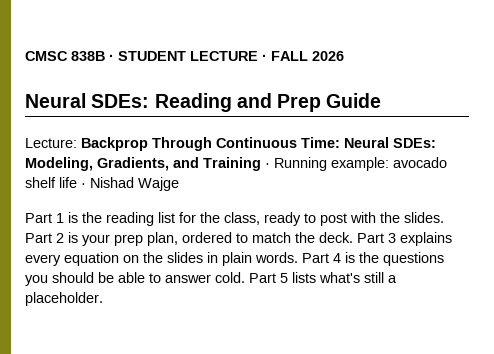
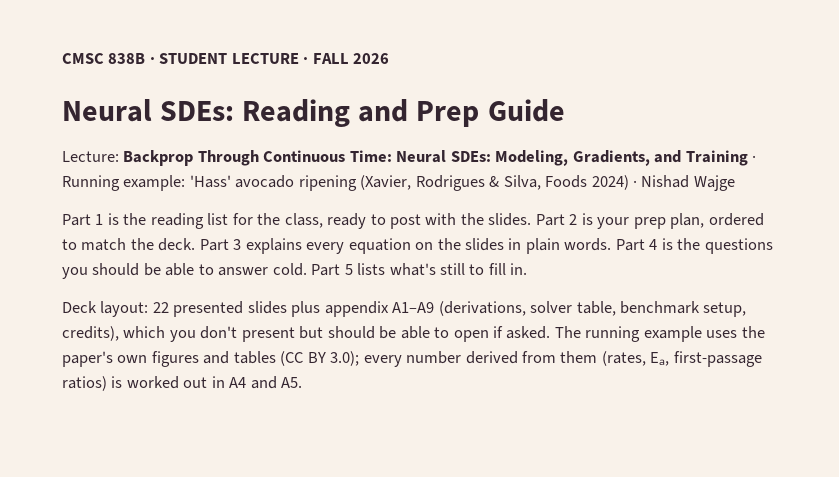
[393,157,447,168] [25,177,77,188] avocado shelf life -> [189,175,629,191] 'Hass' avocado ripening (Xavier, Rodrigues & Silva, Foods 2024)
[388,275,397,283] [25,292,103,306] a placeholder. -> [469,263,528,275] [62,301,747,317] [62,326,765,342] [62,351,762,367] [62,376,303,391] to fill in. // Deck layout: 22 presented slides plus appendix A1–A9 (derivations, solver table, benchmark setup, credits), which you don't present but should be able to open if asked. The running example uses the paper's own figures and tables (CC BY 3.0); every number derived from them (rates, Eₐ, first-passage ratios) is worked out in A4 and A5.

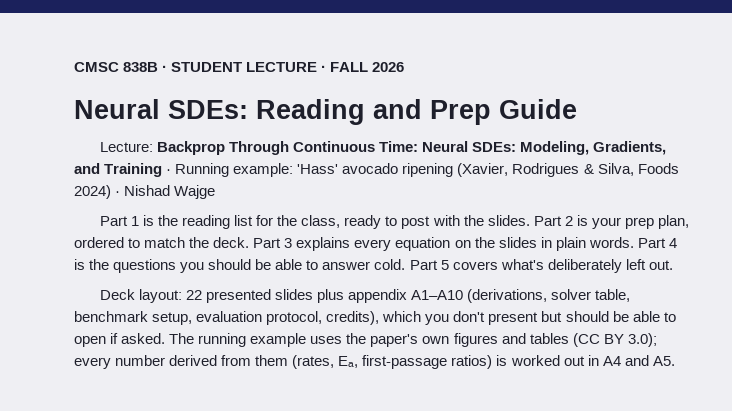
[357,263,528,276] lists what's still to fill in. -> [452,259,673,273] covers what's deliberately left out.
[392,302,435,313] A1–A9 -> [411,290,464,300] A1–A10
(747, 309) none -> [196,311,323,325] evaluation protocol,

